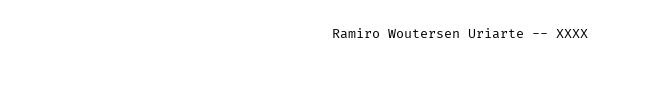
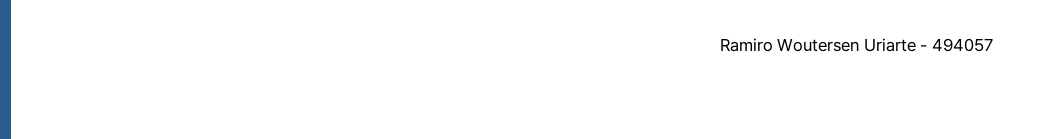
[532,29,588,38] -- XXXX -> [920,38,994,52] - 494057

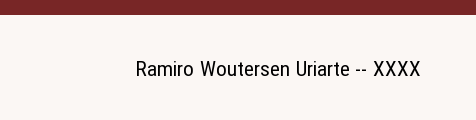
[920,38,994,52] - 494057 -> [355,61,421,76] -- XXXX

